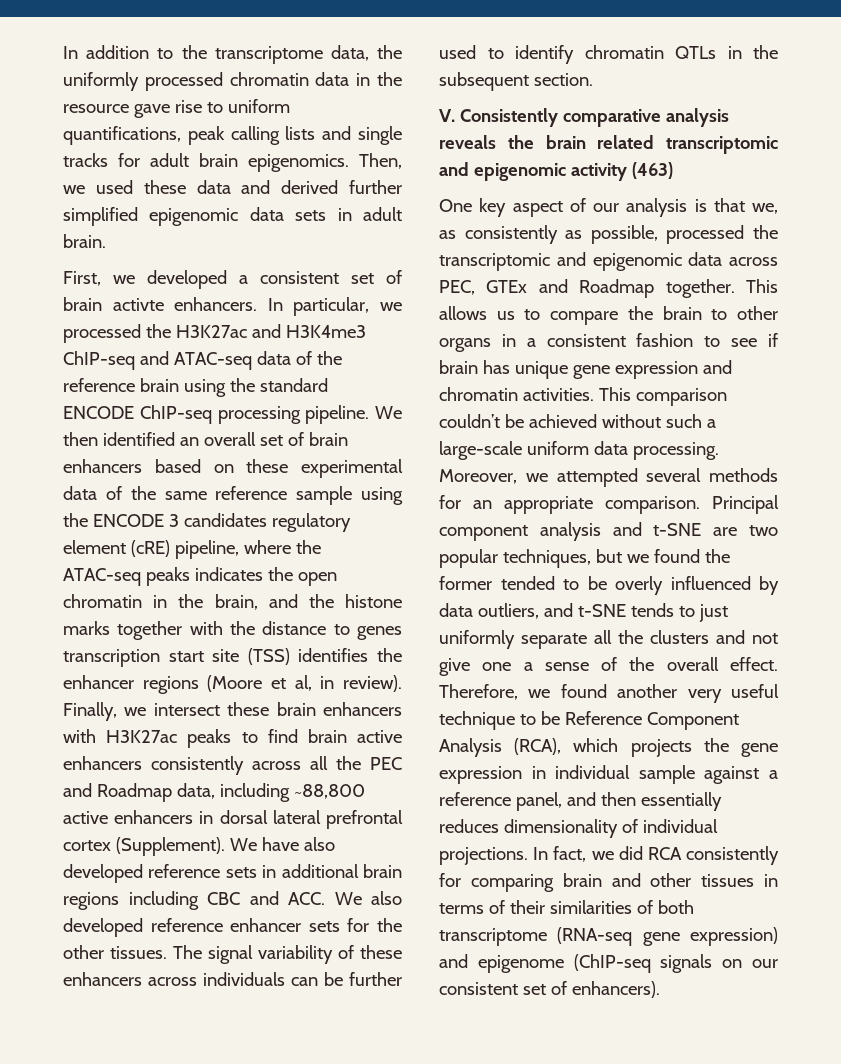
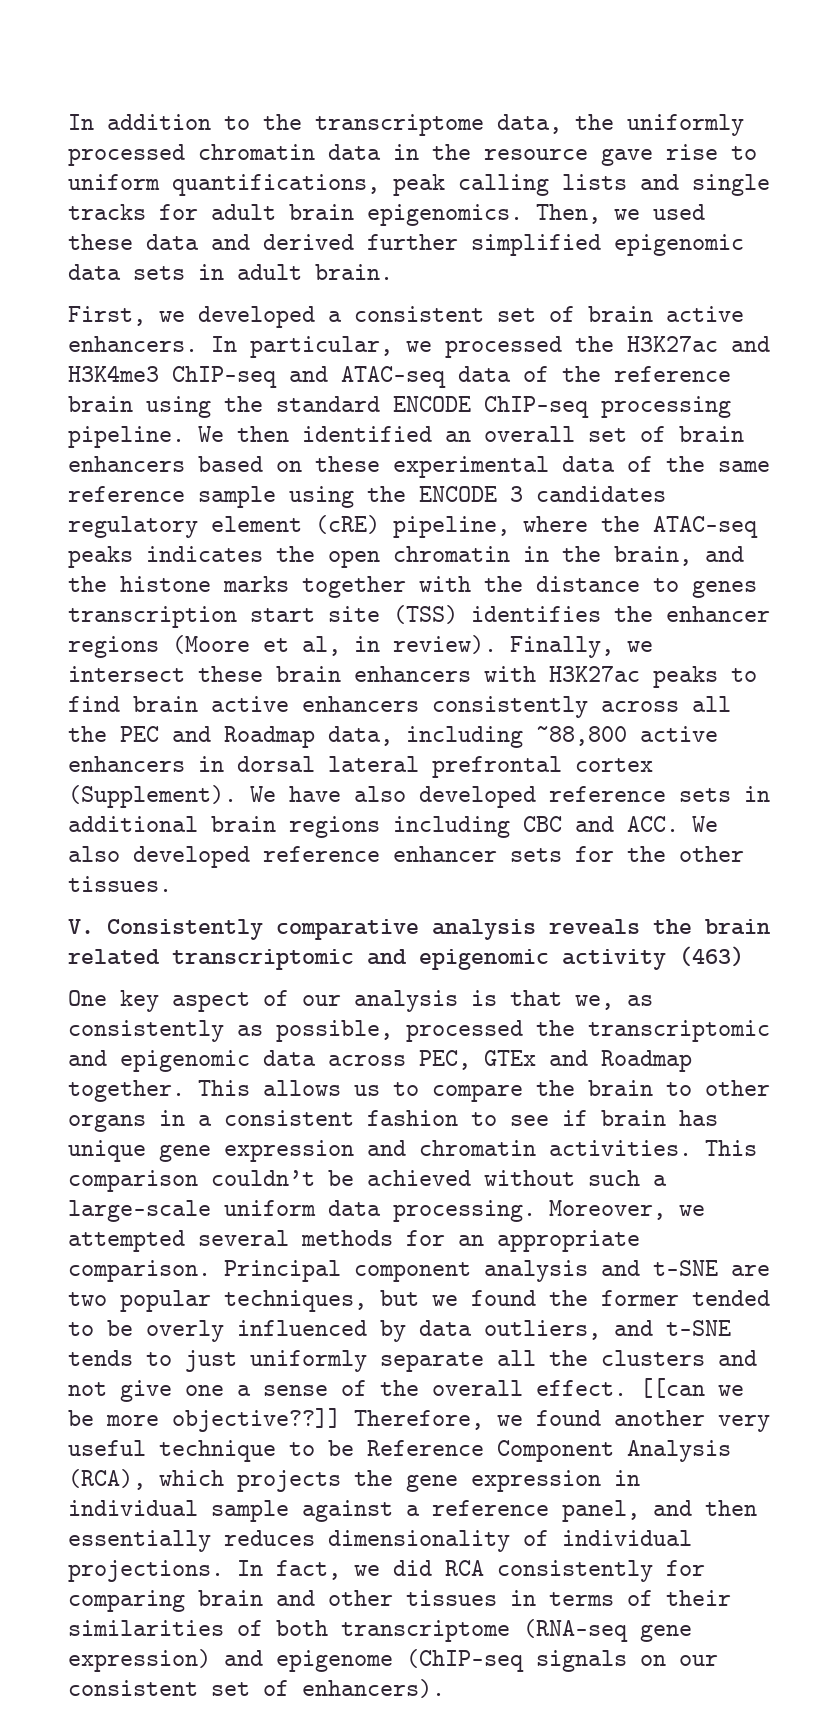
[112,298,164,311] activte -> [666,306,744,322] active
[173,945,402,964] [63,972,402,986] [439,45,778,64] [439,72,593,91] The signal variability of these enhancers across individuals can be further used to identify chromatin QTLs in the subsequent section. -> (172, 884) none
(778, 664) none -> [640,1378,744,1398] [68,1408,341,1432] [[can we be more objective??]]

